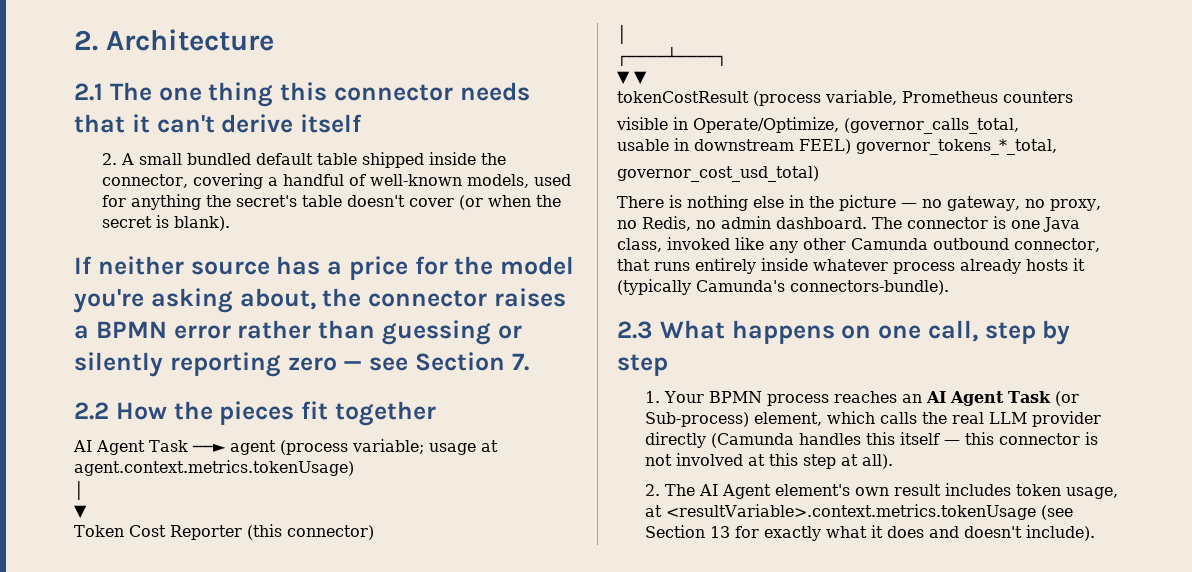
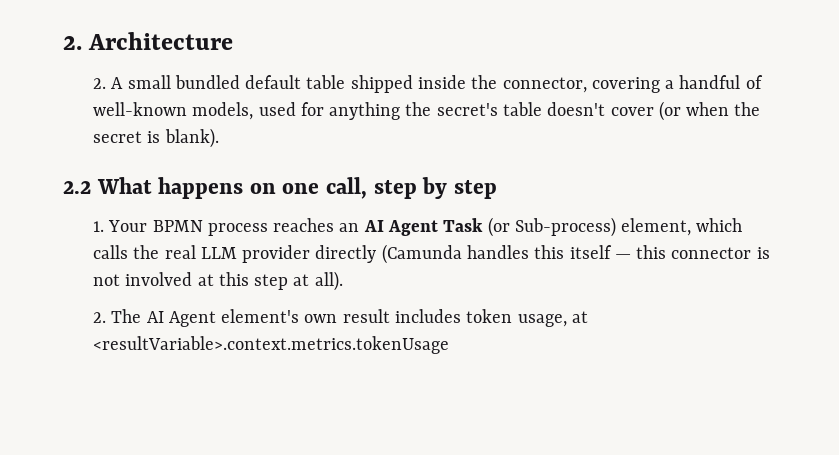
[74,82,530,107] [74,114,362,133] // 2.1 The one thing this connector needs that it can't derive itself -> (234, 41) none
[74,256,574,280] [74,288,566,313] [74,320,522,345] [74,352,529,377] [74,401,436,426] [73,439,498,455] [74,460,354,476] [74,480,84,500] [74,505,87,518] [74,524,374,540] [617,24,627,44] [617,46,727,66] [617,71,647,84] [617,90,1073,106] [616,117,1019,134] [617,138,1057,155] [617,166,819,182] [617,195,1101,211] [617,216,1080,232] [617,237,1100,253] [617,258,1085,274] [617,279,949,295] [617,321,653,339] If neither source has a price for the model you're asking about, the connector raises a BPMN error rather than guessing or silently reporting zero — see Section 7. // 2.2 How the pieces fit together // AI Agent Task ──► agent (process variable; usage at agent.context.metrics.tokenUsage) // │ // ▼ // Token Cost Reporter (this connector) // │ // ┌────┴────┐ // ▼ ▼ // tokenCostResult (process variable, Prometheus counters // visible in Operate/Optimize, (governor_calls_total, // usable in downstream FEEL) governor_tokens_*_total, // governor_cost_usd_total) // There is nothing else in the picture — no gateway, no proxy, no Redis, no admin dashboard. The connector is one Java class, invoked like any other Camunda outbound connector, that runs entirely inside whatever process already hosts it (typically Camunda's connectors-bundle). // 2.3 -> [63,181,91,194] 2.2
[1040,505,1073,520] [644,525,1095,541] (see Section 13 for exactly what it does and doesn't include). -> (450, 345) none

